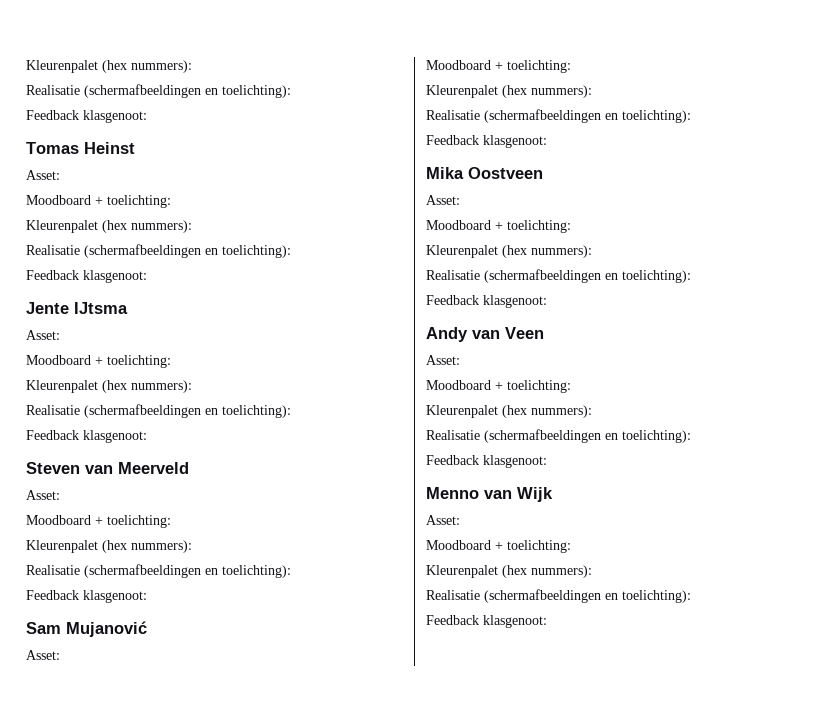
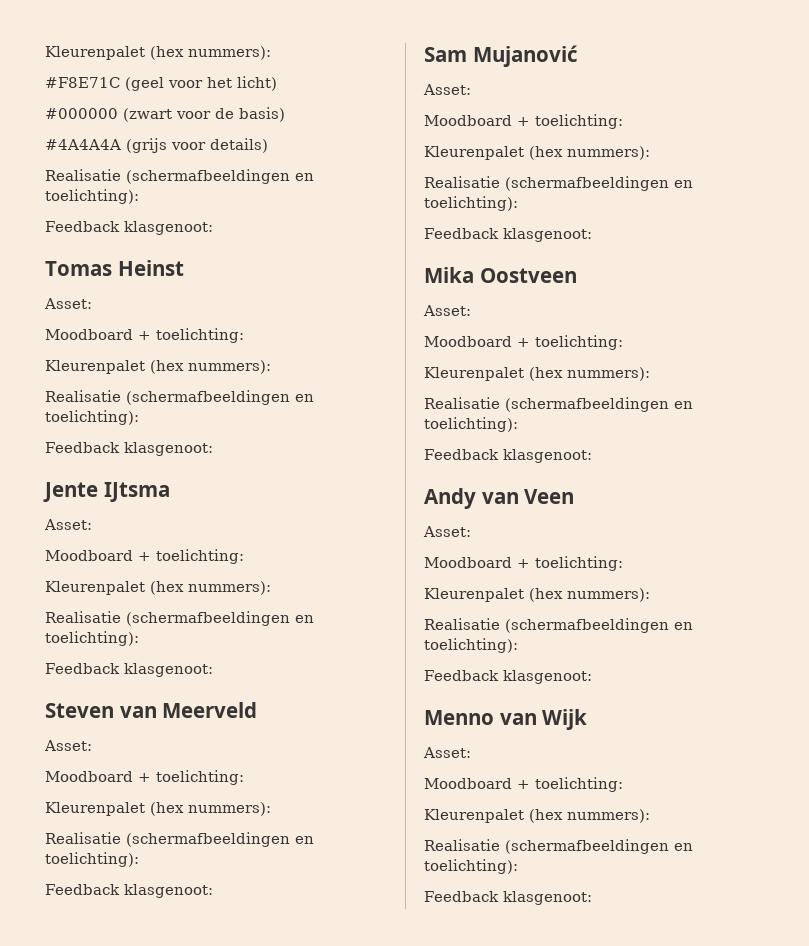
[26,60,192,73] Kleurenpalet (hex nummers): -> [45,46,271,60] [45,76,277,91] [45,107,285,122] [45,138,268,153] Kleurenpalet (hex nummers): // #F8E71C (geel voor het licht) // #000000 (zwart voor de basis) // #4A4A4A (grijs voor details)

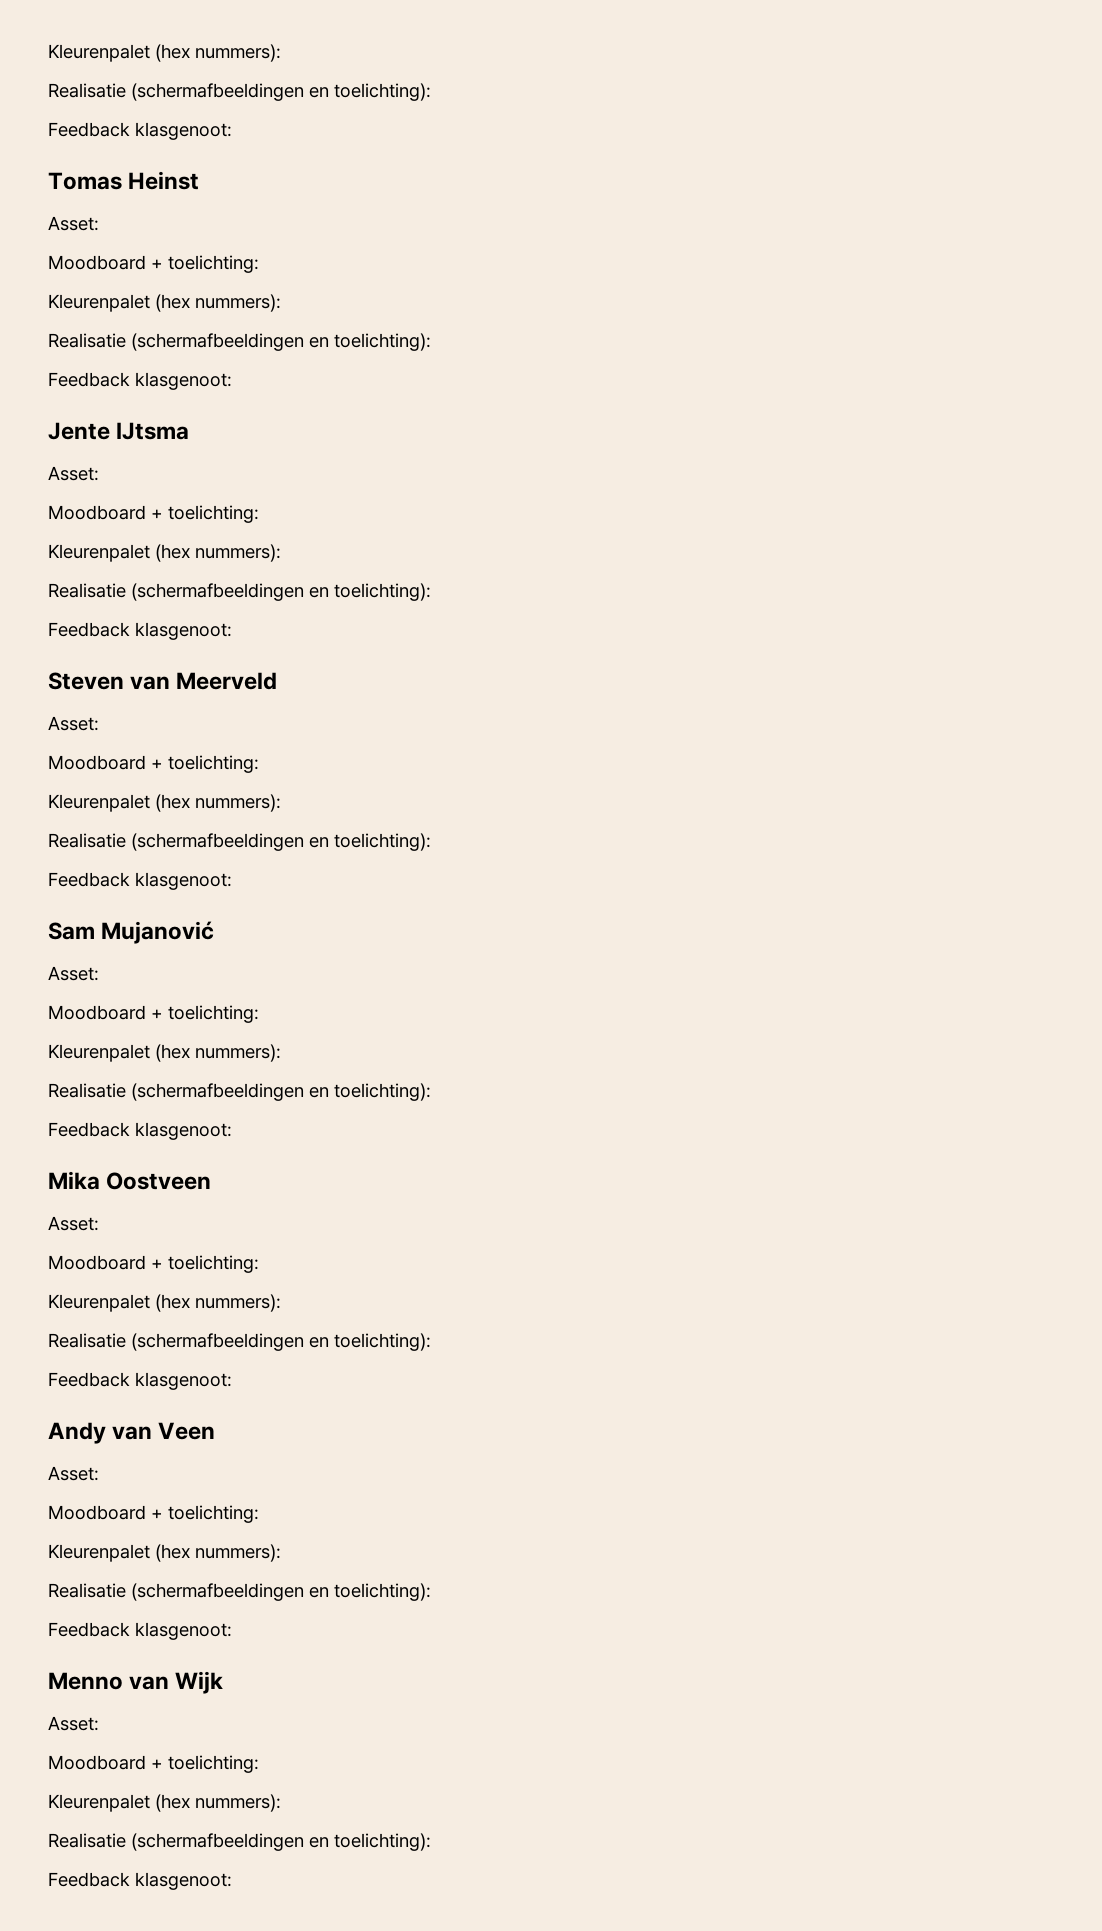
[45,46,271,60] [45,76,277,91] [45,107,285,122] [45,138,268,153] Kleurenpalet (hex nummers): // #F8E71C (geel voor het licht) // #000000 (zwart voor de basis) // #4A4A4A (grijs voor details) -> [48,44,281,62] Kleurenpalet (hex nummers):

